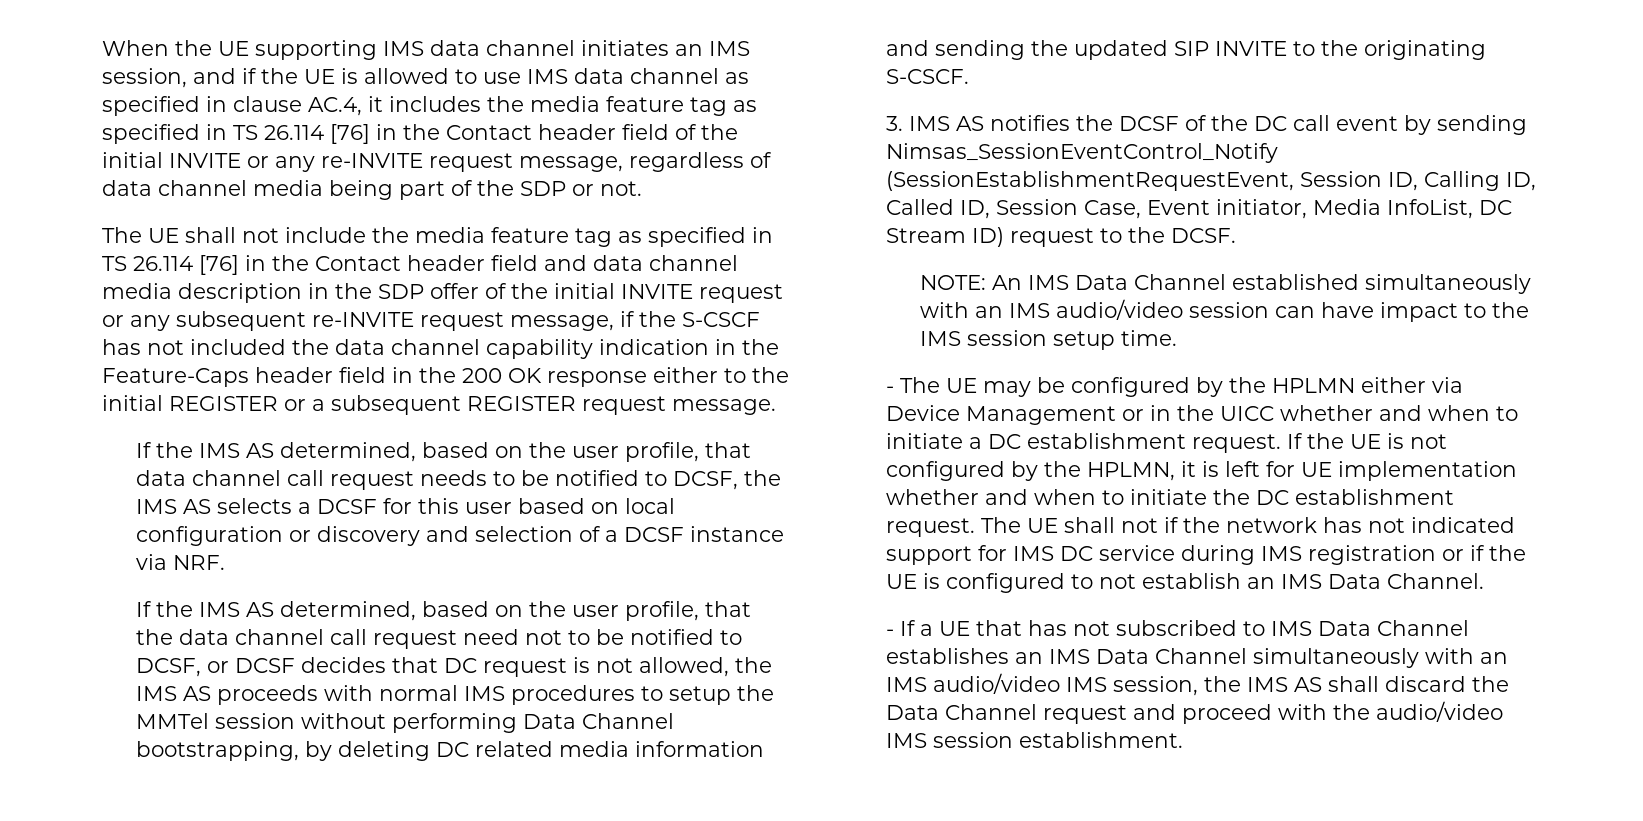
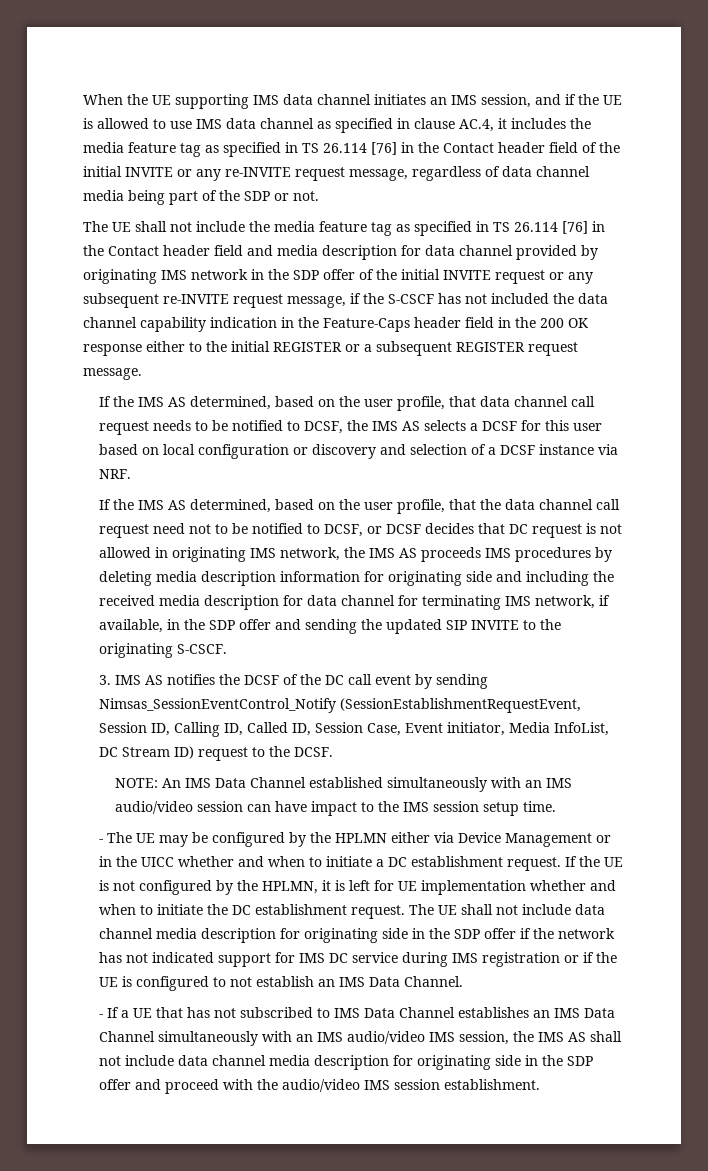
[593,255,738,271] [102,283,302,303] data channel media description -> [277,245,598,260] [83,269,248,284] media description for data channel provided by originating IMS network
[638,657,772,677] [135,685,774,705] [135,713,674,733] [135,741,764,761] allowed, the IMS AS proceeds with normal IMS procedures to setup the MMTel session without performing Data Channel bootstrapping, by deleting DC related media information -> [99,547,613,562] [99,571,615,586] [99,595,611,610] [99,619,272,633] allowed in originating IMS network, the IMS AS proceeds IMS procedures by deleting media description information for originating side and including the received media description for data channel for terminating IMS network, if available, in the SDP offer
(1158, 525) none -> [522,904,606,915] [99,928,517,943] include data channel media description for originating side in the SDP offer
[1384,676,1509,692] [885,704,1127,724] discard the Data Channel request -> [99,1055,594,1070] [99,1079,132,1090] not include data channel media description for originating side in the SDP offer

